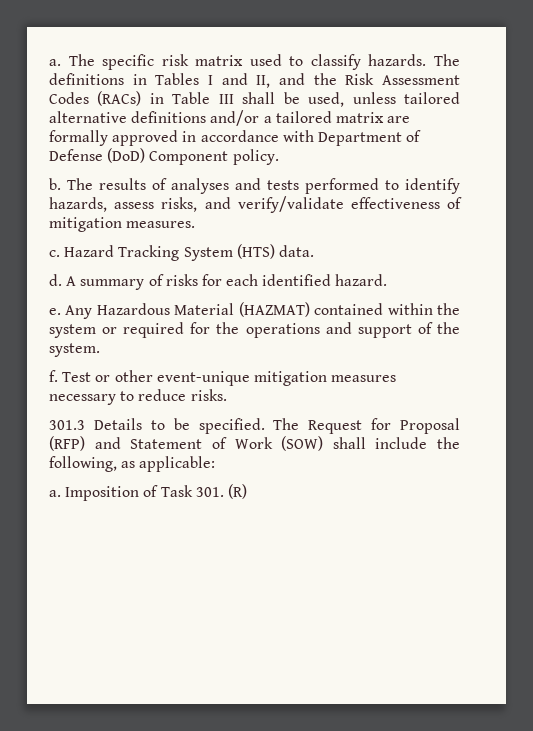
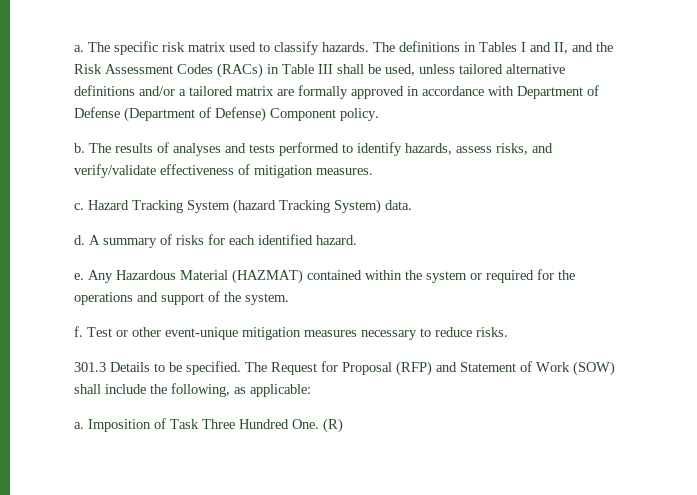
[107,148,146,163] (DoD) -> [124,107,266,122] (Department of Defense)
[236,244,275,259] (HTS) -> [233,199,381,214] (hazard Tracking System)
[195,487,224,497] 301. -> [202,419,319,429] Three Hundred One.

